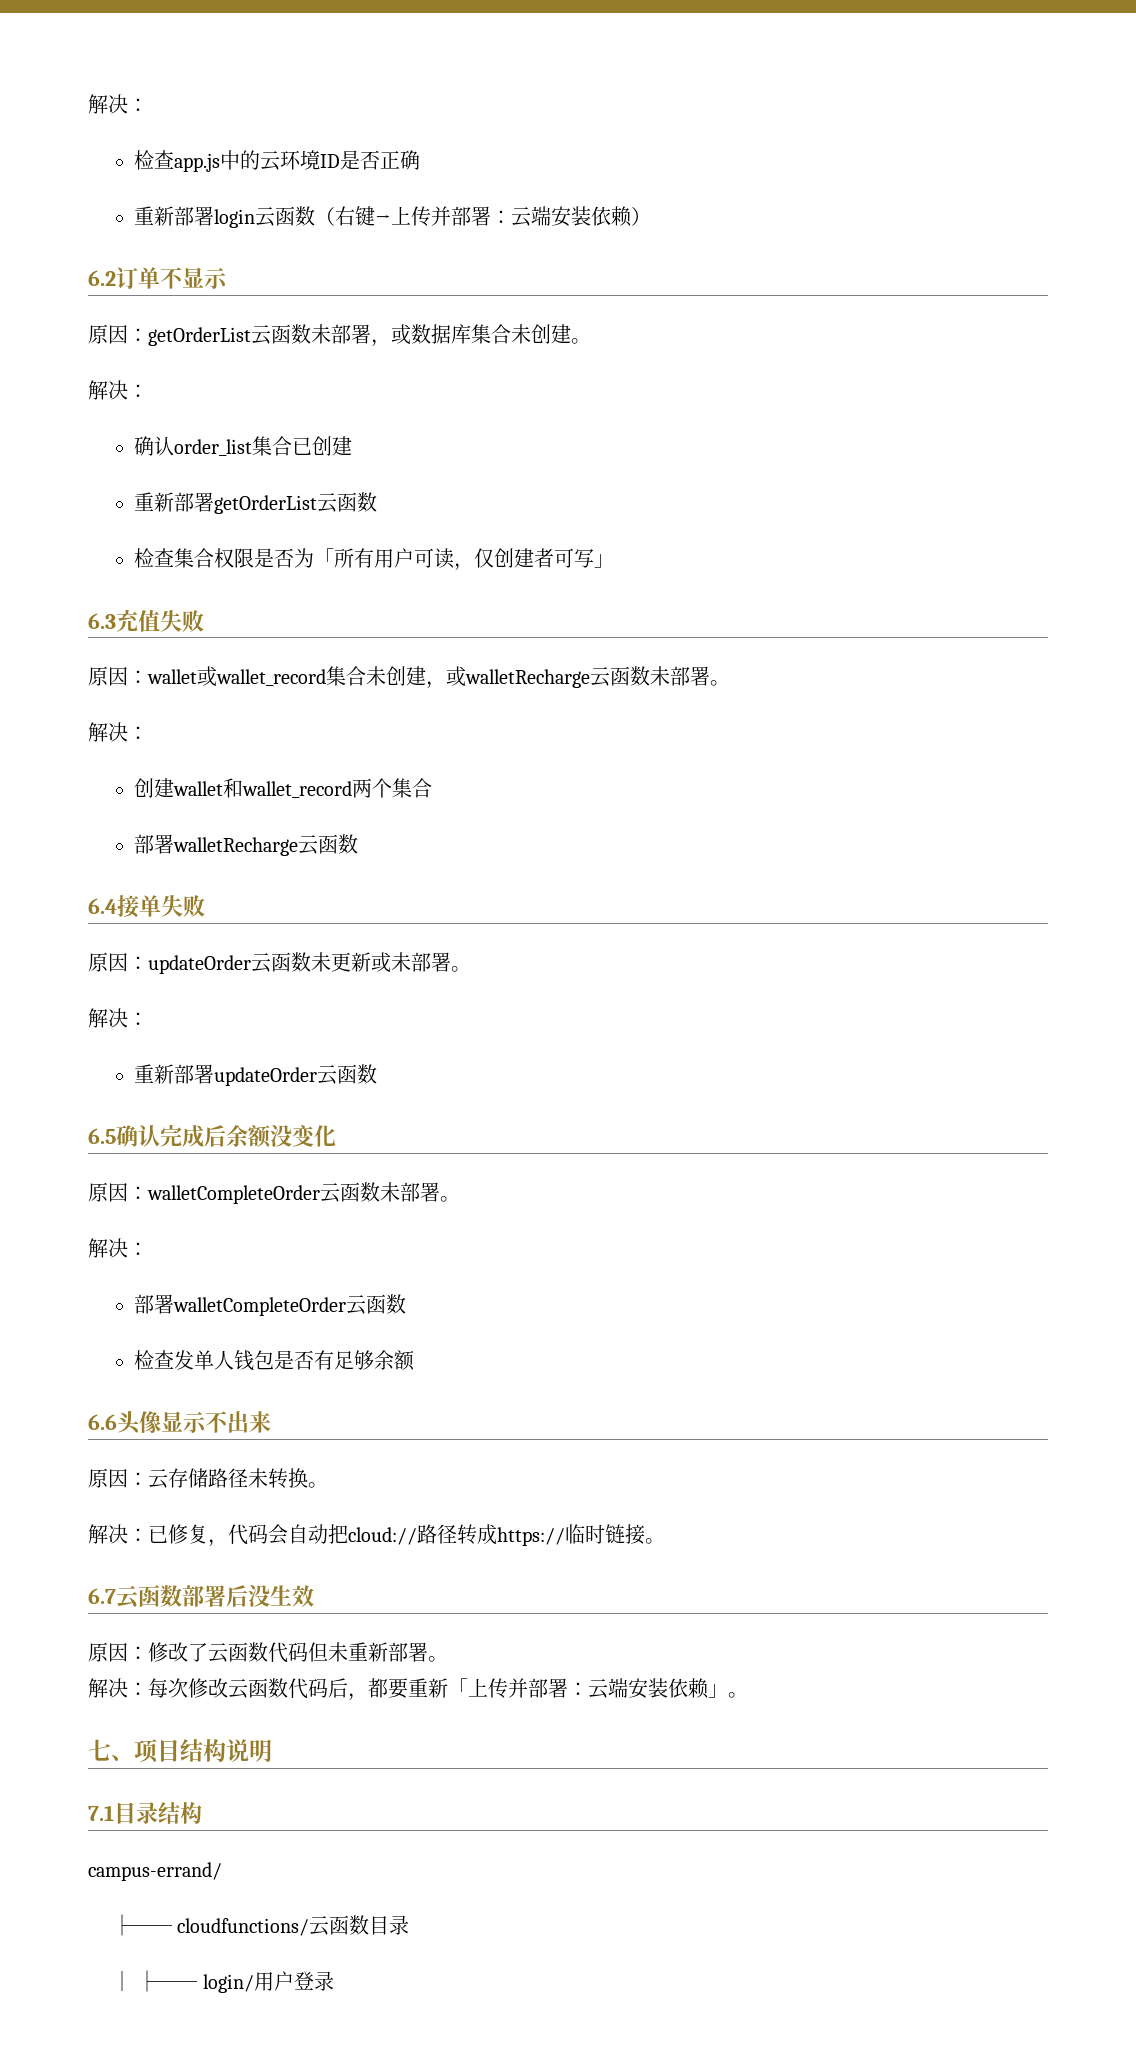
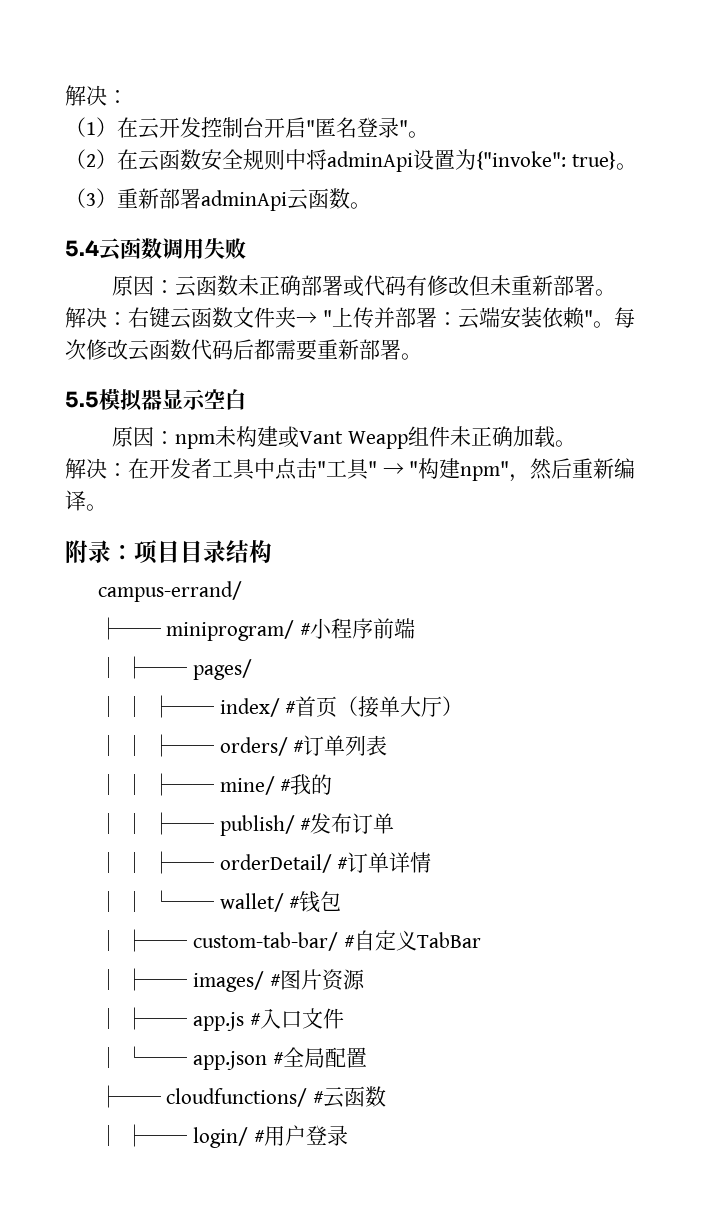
[88,94,148,114] [133,150,420,172] [133,206,651,228] [88,267,228,289] [88,324,591,347] [88,380,148,400] [133,436,352,456] [133,492,377,514] [133,548,614,571] [88,609,204,632] [88,666,730,689] [88,722,148,742] [133,778,432,798] [133,834,358,856] [88,895,205,918] [88,952,471,974] [88,1008,148,1028] [133,1064,377,1086] [88,1125,336,1148] [88,1182,460,1204] [88,1238,148,1258] [133,1294,406,1316] [133,1350,415,1371] [88,1411,271,1434] [88,1468,328,1489] [88,1524,665,1547] [88,1585,314,1609] [88,1642,448,1663] [88,1678,148,1698] 解决： // 检查app.js中的云环境ID是否正确 // 重新部署login云函数（右键→上传并部署：云端安装依赖） // 6.2订单不显示 // 原因：getOrderList云函数未部署，或数据库集合未创建。 // 解决： // 确认order_list集合已创建 // 重新部署getOrderList云函数 // 检查集合权限是否为「所有用户可读，仅创建者可写」 // 6.3充值失败 // 原因：wallet或wallet_record集合未创建，或walletRecharge云函数未部署。 // 解决： // 创建wallet和wallet_record两个集合 // 部署walletRecharge云函数 // 6.4接单失败 // 原因：updateOrder云函数未更新或未部署。 // 解决： // 重新部署updateOrder云函数 // 6.5确认完成后余额没变化 // 原因：walletCompleteOrder云函数未部署。 // 解决： // 部署walletCompleteOrder云函数 // 检查发单人钱包是否有足够余额 // 6.6头像显示不出来 // 原因：云存储路径未转换。 // 解决：已修复，代码会自动把cloud://路径转成https://临时链接。 // 6.7云函数部署后没生效 // 原因：修改了云函数代码但未重新部署。 // 解决： -> [65,85,128,106] [65,117,429,139] [65,149,637,172] [65,188,371,211] [65,238,246,261] [112,275,617,297] [65,307,614,329] 解决： // （1）在云开发控制台开启"匿名登录"。 // （2）在云函数安全规则中将adminApi设置为{"invoke": true}。 // （3）重新部署adminApi云函数。 // 5.4云函数调用失败 // 原因：云函数未正确部署或代码有修改但未重新部署。 // 解决：右键云函数文件夹→ "上传并部署：云端安装依赖"。
[348,1678,748,1701] [88,1739,272,1763] [88,1802,202,1824] [88,1862,222,1881] ，都要重新「上传并部署：云端安装依赖」。 // 七、项目结构说明 // 7.1目录结构 // campus-errand/ -> [254,339,422,361] [65,389,246,411] [112,426,576,449] [65,458,636,482] [65,490,107,511] [65,540,272,564] [97,581,242,602] [97,617,416,641] [97,656,253,680] [97,695,464,718] [97,734,388,757] [97,773,333,796] [97,812,395,836] [97,851,432,874] [97,890,342,913] [97,929,481,952] [97,968,365,992] [97,1007,344,1031] [97,1046,367,1070] 都需要重新部署。 // 5.5模拟器显示空白 // 原因：npm未构建或Vant Weapp组件未正确加载。 // 解决：在开发者工具中点击"工具" → "构建npm"，然后重新编译。 // 附录：项目目录结构 // campus-errand/ // ├── miniprogram/ #小程序前端 // │ ├── pages/ // │ │ ├── index/ #首页（接单大厅） // │ │ ├── orders/ #订单列表 // │ │ ├── mine/ #我的 // │ │ ├── publish/ #发布订单 // │ │ ├── orderDetail/ #订单详情 // │ │ └── wallet/ #钱包 // │ ├── custom-tab-bar/ #自定义TabBar // │ ├── images/ #图片资源 // │ ├── app.js #入口文件 // │ └── app.json #全局配置
[309,1915,410,1936] 云函数目录 -> [313,1086,387,1108] #云函数
(254, 1983) none -> [253,1130,265,1143] #

